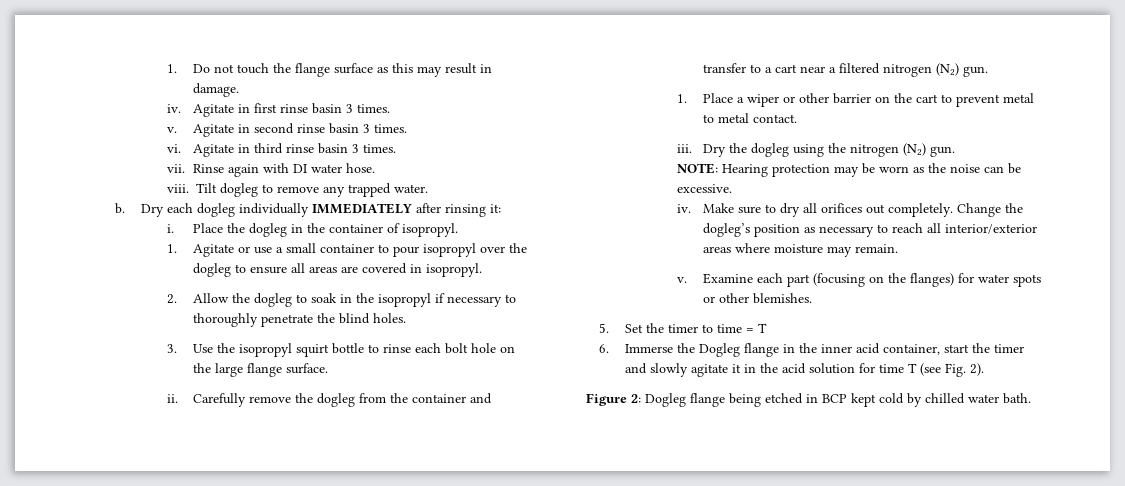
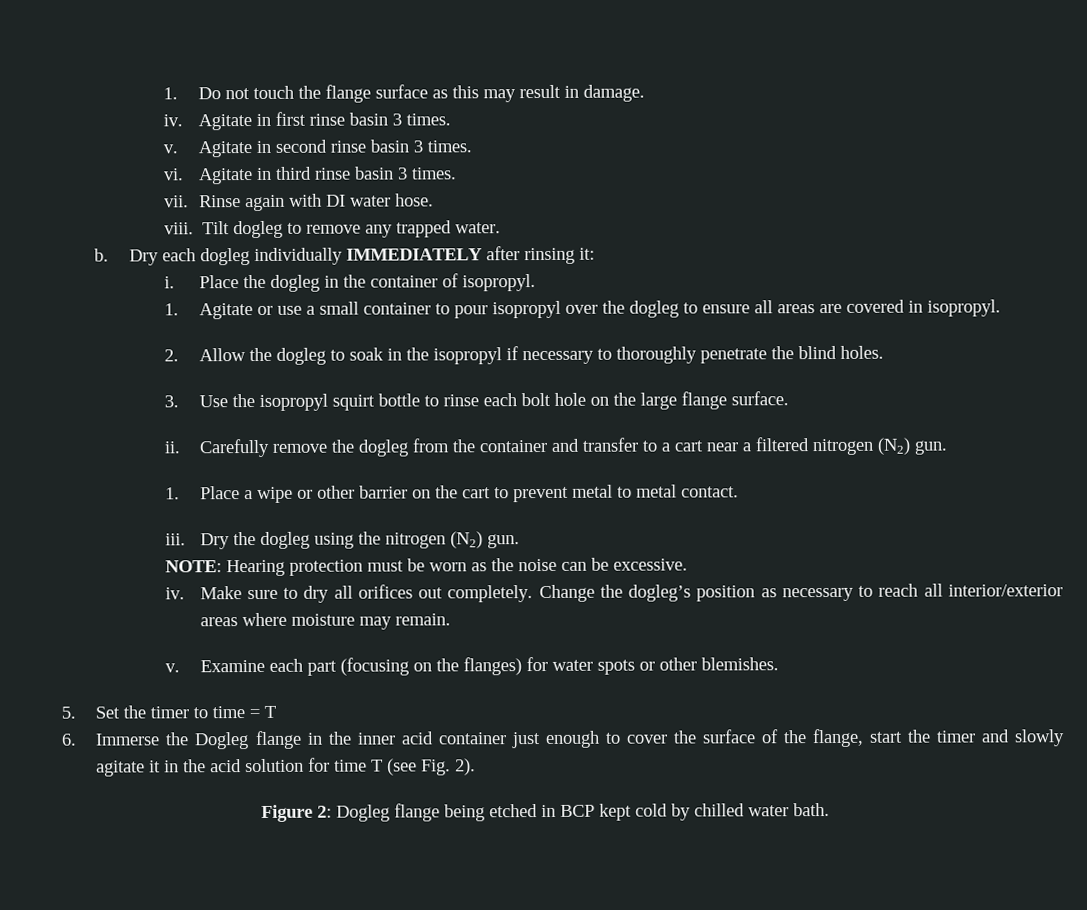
[747,94,780,107] wiper -> [256,486,293,504] wipe
[834,166,860,177] may -> [366,560,404,572] must
[883,344,941,355] container, -> [437,728,864,749] container just enough to cover the surface of the flange,

